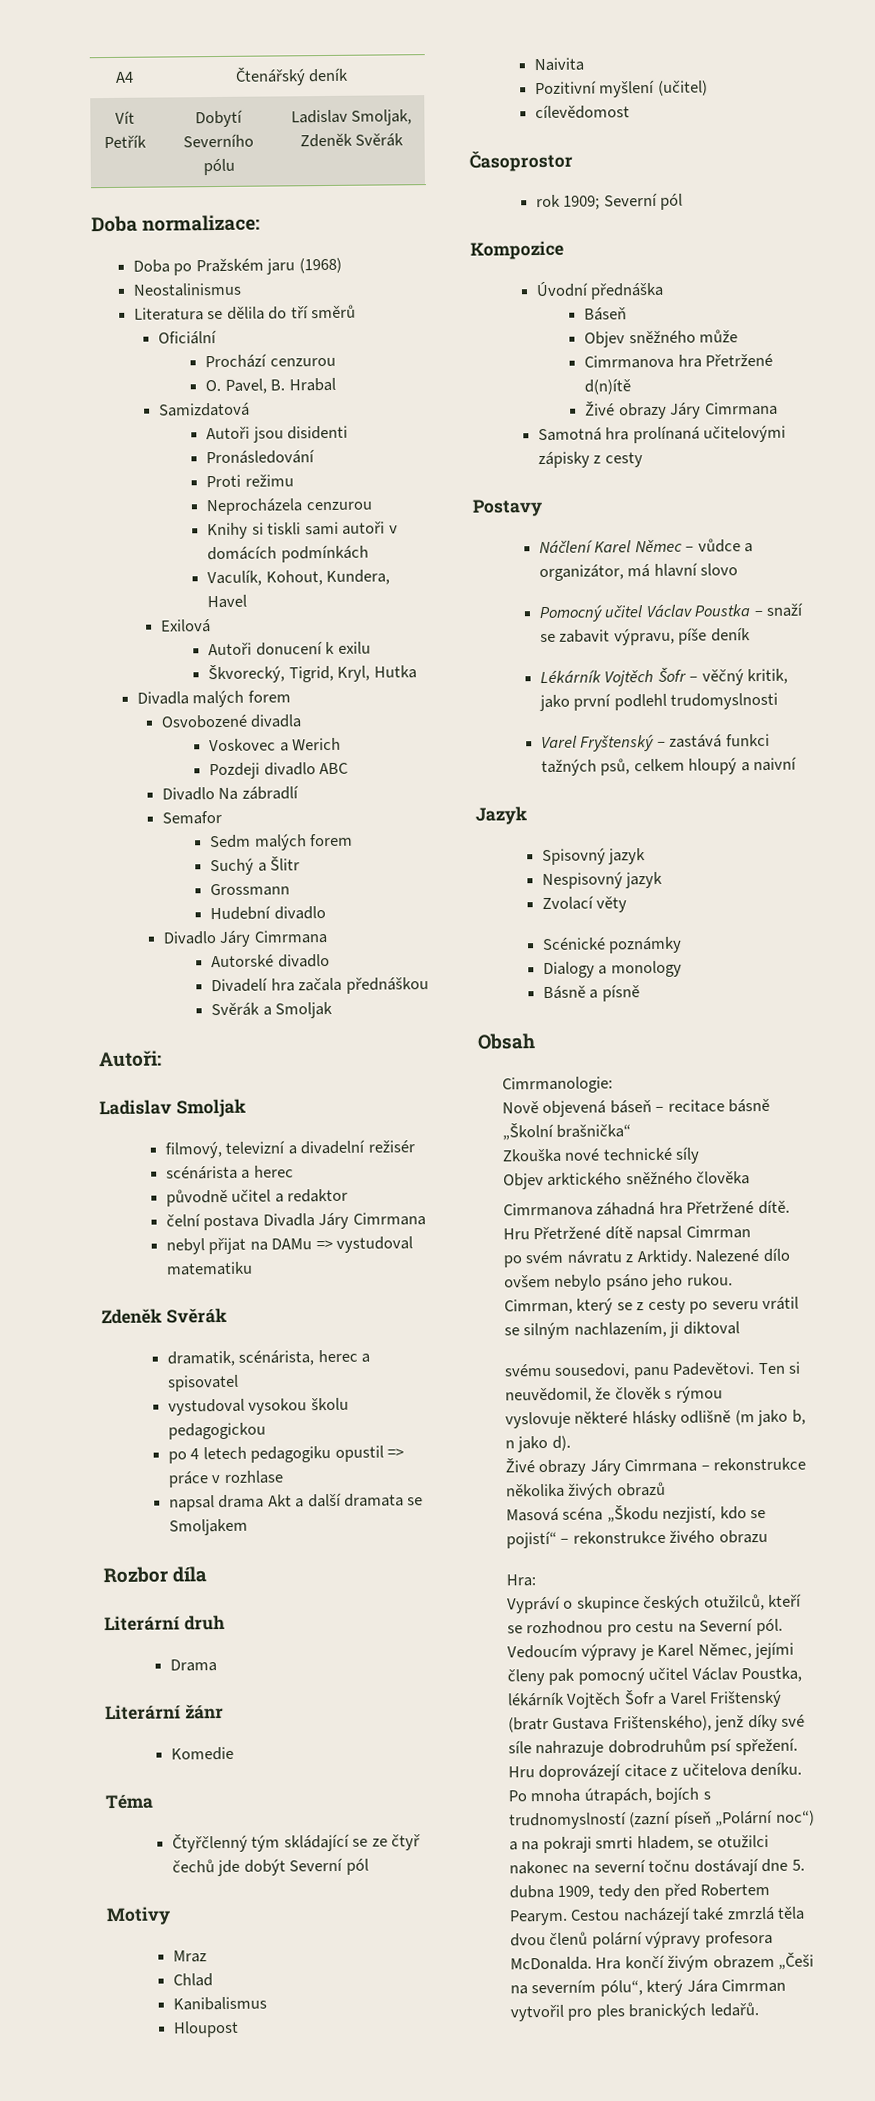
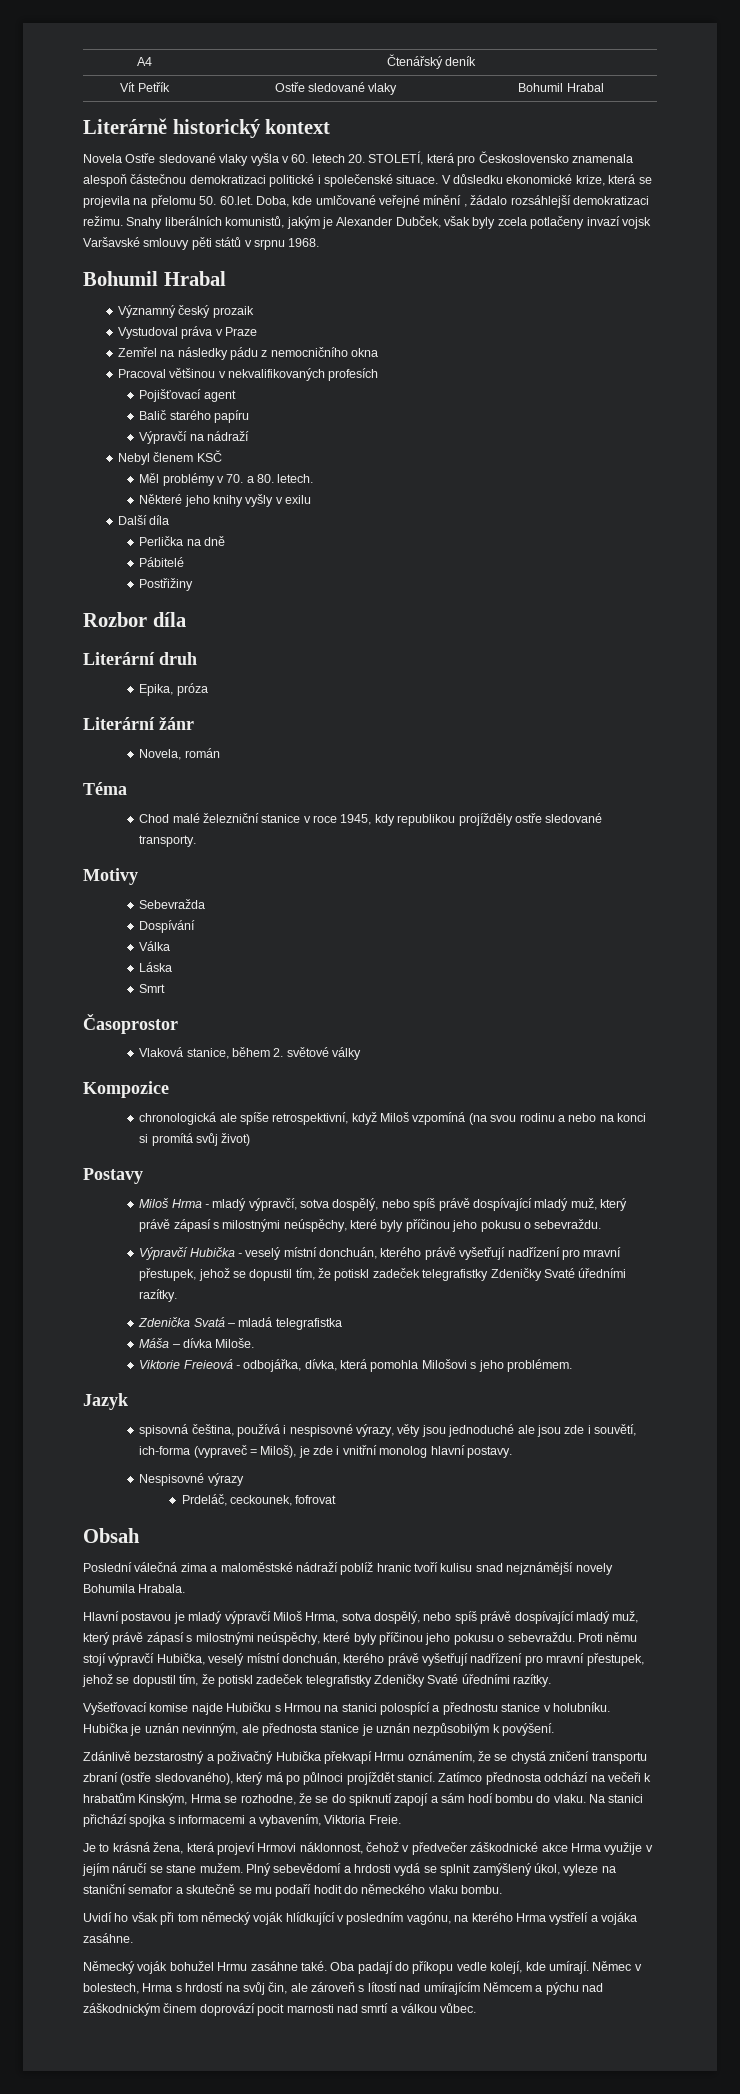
[195,109,243,128] [183,133,254,148] [202,158,235,176] [290,109,413,126] [299,133,405,148] [91,214,261,233] [132,257,342,276] [132,282,242,297] [133,304,357,321] [157,330,217,345] [205,353,336,369] [205,377,336,394] [158,402,250,417] [206,425,349,443] [206,449,316,465] [206,474,294,488] [206,498,372,516] [207,521,398,540] [207,544,369,563] [207,569,391,587] [207,594,248,609] [160,619,211,633] [208,641,371,656] [208,664,417,684] [136,689,291,708] [160,714,303,729] [209,737,342,752] [209,762,349,780] [161,785,299,801] [161,810,222,825] [209,833,354,851] [210,856,301,876] [210,883,291,897] [210,905,326,921] [162,930,328,948] [211,953,330,968] [211,977,429,994] [211,1001,334,1019] [98,1050,162,1068] [99,1098,246,1118] [164,1139,415,1159] [165,1165,294,1180] [165,1188,349,1207] [165,1212,426,1231] [165,1236,414,1255] [165,1261,253,1276] [101,1307,227,1325] [166,1349,371,1367] [166,1374,239,1392] [167,1397,349,1416] [167,1422,266,1440] [167,1445,405,1464] [167,1470,283,1488] [168,1492,424,1512] [168,1518,248,1536] Dobytí Severního pólu | Ladislav Smoljak, Zdeněk Svěrák // Doba normalizace: // Doba po Pražském jaru (1968) // Neostalinismus // Literatura se dělila do tří směrů // Oficiální // Prochází cenzurou // O. Pavel, B. Hrabal // Samizdatová // Autoři jsou disidenti // Pronásledování // Proti režimu // Neprocházela cenzurou // Knihy si tiskli sami autoři v domácích podmínkách // Vaculík, Kohout, Kundera, Havel // Exilová // Autoři donucení k exilu // Škvorecký, Tigrid, Kryl, Hutka // Divadla malých forem // Osvobozené divadla // Voskovec a Werich // Pozdeji divadlo ABC // Divadlo Na zábradlí // Semafor // Sedm malých forem // Suchý a Šlitr // Grossmann // Hudební divadlo // Divadlo Járy Cimrmana // Autorské divadlo // Divadelí hra začala přednáškou // Svěrák a Smoljak // Autoři: // Ladislav Smoljak // filmový, televizní a divadelní režisér // scénárista a herec // původně učitel a redaktor // čelní postava Divadla Járy Cimrmana // nebyl přijat na DAMu => vystudoval matematiku // Zdeněk Svěrák // dramatik, scénárista, herec a spisovatel // vystudoval vysokou školu pedagogickou // po 4 letech pedagogiku opustil => práce v rozhlase // napsal drama Akt a další dramata se Smoljakem -> [274,82,398,95] [518,83,604,92] [83,118,331,138] [83,151,633,166] [83,174,652,187] [83,195,649,208] [83,216,651,229] [83,237,320,250] [83,271,226,286] [117,305,254,318] [117,326,258,339] [117,347,379,360] [117,368,379,381] [139,389,236,402] [139,410,249,423] [139,431,249,444] [117,450,222,465] [139,473,314,486] [139,494,312,507] [117,515,170,525] [139,536,225,546] [139,557,185,567] [139,578,194,591] Ostře sledované vlaky | Bohumil Hrabal // Literárně historický kontext // Novela Ostře sledované vlaky vyšla v 60. letech 20. STOLETÍ, která pro Československo znamenala alespoň částečnou demokratizaci politické i společenské situace. V důsledku ekonomické krize, která se projevila na přelomu 50. 60.let. Doba, kde umlčované veřejné mínění , žádalo rozsáhlejší demokratizaci režimu. Snahy liberálních komunistů, jakým je Alexander Dubček, však byly zcela potlačeny invazí vojsk Varšavské smlouvy pěti států v srpnu 1968. // Bohumil Hrabal // Významný český prozaik // Vystudoval práva v Praze // Zemřel na následky pádu z nemocničního okna // Pracoval většinou v nekvalifikovaných profesích // Pojišťovací agent // Balič starého papíru // Výpravčí na nádraží // Nebyl členem KSČ // Měl problémy v 70. a 80. letech. // Některé jeho knihy vyšly v exilu // Další díla // Perlička na dně // Pábitelé // Postřižiny
[169,1659,217,1672] Drama -> [139,683,208,696] Epika, próza
[170,1746,234,1761] Komedie -> [139,748,220,760] Novela, román
[171,1833,422,1853] [171,1857,369,1877] [106,1906,171,1926] [172,1950,207,1963] [172,1973,213,1987] [172,1996,267,2011] [172,2020,239,2038] [533,57,584,72] [534,79,708,98] [534,104,630,120] [469,150,573,172] [535,192,684,210] [470,240,564,260] [535,281,665,300] [584,307,628,321] [584,329,739,348] [584,353,774,369] [584,378,632,395] [585,401,778,420] [537,424,787,444] [537,451,643,469] [472,499,543,517] [538,538,754,554] [538,562,739,582] [538,602,805,623] [539,627,751,646] [539,667,789,687] [538,692,779,712] [540,733,770,752] [540,756,798,777] [475,806,527,825] [541,847,647,866] [541,871,664,890] [541,895,628,913] [541,936,683,954] [542,960,682,979] [542,984,640,1002] [477,1033,535,1050] [501,1076,613,1094] [501,1098,771,1118] [501,1122,632,1141] [501,1146,701,1164] [502,1171,751,1190] [502,1199,790,1217] [502,1225,751,1243] [502,1247,790,1268] [503,1273,733,1291] [503,1296,799,1315] [503,1320,740,1340] [503,1361,802,1380] [504,1385,723,1404] [504,1409,806,1429] [504,1435,571,1453] [504,1457,807,1477] [505,1481,666,1500] [505,1504,767,1523] [505,1529,768,1549] [505,1574,536,1587] [506,1593,803,1614] [506,1618,783,1637] [506,1641,795,1661] [506,1666,803,1686] [506,1689,783,1709] [507,1713,806,1733] [507,1737,798,1758] [507,1761,803,1782] [507,1786,711,1805] [508,1809,815,1830] [508,1834,769,1854] [508,1858,805,1876] [508,1882,771,1901] [508,1906,806,1926] [509,1930,773,1949] [509,1952,815,1972] [509,1978,787,1997] [509,2002,759,2022] Čtyřčlenný tým skládající se ze čtyř čechů jde dobýt Severní pól // Motivy // Mraz // Chlad // Kanibalismus // Hloupost // Naivita // Pozitivní myšlení (učitel) // cílevědomost // Časoprostor // rok 1909; Severní pól // Kompozice // Úvodní přednáška // Báseň // Objev sněžného může // Cimrmanova hra Přetržené d(n)ítě // Živé obrazy Járy Cimrmana // Samotná hra prolínaná učitelovými zápisky z cesty // Postavy // Náčlení Karel Němec – vůdce a organizátor, má hlavní slovo // Pomocný učitel Václav Poustka – snaží se zabavit výpravu, píše deník // Lékárník Vojtěch Šofr – věčný kritik, jako první podlehl trudomyslnosti // Varel Fryštenský – zastává funkci tažných psů, celkem hloupý a naivní // Jazyk // Spisovný jazyk // Nespisovný jazyk // Zvolací věty // Scénické poznámky // Dialogy a monology // Básně a písně // Obsah // Cimrmanologie: // Nově objevená báseň – recitace básně „Školní brašnička“ // Zkouška nové technické síly // Objev arktického sněžného člověka // Cimrmanova záhadná hra Přetržené dítě. Hru Přetržené dítě napsal Cimrman // po svém návratu z Arktidy. Nalezené dílo ovšem nebylo psáno jeho rukou. // Cimrman, který se z cesty po severu vrátil se silným nachlazením, ji diktoval // svému sousedovi, panu Padevětovi. Ten si neuvědomil, že člověk s rýmou // vyslovuje některé hlásky odlišně (m jako b, n jako d). // Živé obrazy Járy Cimrmana – rekonstrukce několika živých obrazů // Masová scéna „Škodu nezjistí, kdo se pojistí“ – rekonstrukce živého obrazu // Hra: // Vypráví o skupince českých otužilců, kteří se rozhodnou pro cestu na Severní pól. Vedoucím výpravy je Karel Němec, jejími členy pak pomocný učitel Václav Poustka, lékárník Vojtěch Šofr a Varel Frištenský (bratr Gustava Frištenského), jenž díky své síle nahrazuje dobrodruhům psí spřežení. Hru doprovázejí citace z učitelova deníku. Po mnoha útrapách, bojích s trudnomyslností (zazní píseň „Polární noc“) a na pokraji smrti hladem, se otužilci nakonec na severní točnu dostávají dne 5. dubna 1909, tedy den před Robertem Pearym. Cestou nacházejí také zmrzlá těla dvou členů polární výpravy profesora McDonalda. Hra končí živým obrazem „Češi na severním pólu“, který Jára Cimrman vytvořil pro ples branických ledařů. -> [139,813,603,826] [139,835,197,847] [83,868,138,885] [139,899,206,909] [139,920,196,933] [139,941,171,951] [139,962,173,972] [139,984,166,993] [83,1014,178,1034] [139,1047,362,1060] [83,1081,169,1098] [139,1112,647,1125] [139,1133,251,1146] [83,1168,143,1184] [139,1198,628,1211] [139,1219,602,1232] [139,1247,622,1260] [139,1268,627,1281] [139,1289,178,1302] [138,1317,342,1330] [139,1338,255,1348] [139,1359,572,1372] [83,1393,128,1410] [139,1424,637,1437] [139,1445,512,1458] [139,1473,244,1486] [181,1494,337,1506] [83,1528,140,1543] [83,1562,613,1575] [83,1584,186,1593] [83,1611,639,1624] [83,1632,638,1645] [83,1653,644,1666] [82,1674,552,1687] [83,1702,610,1715] [83,1723,555,1736] [83,1751,647,1764] [83,1772,652,1785] [83,1793,644,1806] [83,1814,401,1827] [83,1842,653,1855] [82,1863,616,1876] [83,1884,503,1897] [83,1912,637,1925] [83,1933,133,1943] [83,1961,642,1974] [83,1982,603,1995] [83,2003,477,2016] Chod malé železniční stanice v roce 1945, kdy republikou projížděly ostře sledované transporty. // Motivy // Sebevražda // Dospívání // Válka // Láska // Smrt // Časoprostor // Vlaková stanice, během 2. světové války // Kompozice // chronologická ale spíše retrospektivní, když Miloš vzpomíná (na svou rodinu a nebo na konci si promítá svůj život) // Postavy // Miloš Hrma - mladý výpravčí, sotva dospělý, nebo spíš právě dospívající mladý muž, který právě zápasí s milostnými neúspěchy, které byly příčinou jeho pokusu o sebevraždu. // Výpravčí Hubička - veselý místní donchuán, kterého právě vyšetřují nadřízení pro mravní přestupek, jehož se dopustil tím, že potiskl zadeček telegrafistky Zdeničky Svaté úředními razítky. // Zdenička Svatá – mladá telegrafistka // Máša – dívka Miloše. // Viktorie Freieová - odbojářka, dívka, která pomohla Milošovi s jeho problémem. // Jazyk // spisovná čeština, používá i nespisovné výrazy, věty jsou jednoduché ale jsou zde i souvětí, ich-forma (vypraveč = Miloš), je zde i vnitřní monolog hlavní postavy. // Nespisovné výrazy // Prdeláč, ceckounek, fofrovat // Obsah // Poslední válečná zima a maloměstské nádraží poblíž hranic tvoří kulisu snad nejznámější novely Bohumila Hrabala. // Hlavní postavou je mladý výpravčí Miloš Hrma, sotva dospělý, nebo spíš právě dospívající mladý muž, který právě zápasí s milostnými neúspěchy, které byly příčinou jeho pokusu o sebevraždu. Proti němu stojí výpravčí Hubička, veselý místní donchuán, kterého právě vyšetřují nadřízení pro mravní přestupek, jehož se dopustil tím, že potiskl zadeček telegrafistky Zdeničky Svaté úředními razítky. // Vyšetřovací komise najde Hubičku s Hrmou na stanici polospící a přednostu stanice v holubníku. Hubička je uznán nevinným, ale přednosta stanice je uznán nezpůsobilým k povýšení. // Zdánlivě bezstarostný a poživačný Hubička překvapí Hrmu oznámením, že se chystá zničení transportu zbraní (ostře sledovaného), který má po půlnoci projíždět stanicí. Zatímco přednosta odchází na večeři k hrabatům Kinským, Hrma se rozhodne, že se do spiknutí zapojí a sám hodí bombu do vlaku. Na stanici přichází spojka s informacemi a vybavením, Viktoria Freie. // Je to krásná žena, která projeví Hrmovi náklonnost, čehož v předvečer záškodnické akce Hrma využije v jejím náručí se stane mužem. Plný sebevědomí a hrdosti vydá se splnit zamýšlený úkol, vyleze na staniční semafor a skutečně se mu podaří hodit do německého vlaku bombu. // Uvidí ho však při tom německý voják hlídkující v posledním vagónu, na kterého Hrma vystřelí a vojáka zasáhne. // Německý voják bohužel Hrmu zasáhne také. Oba padají do příkopu vedle kolejí, kde umírají. Němec v bolestech, Hrma s hrdostí na svůj čin, ale zároveň s lítostí nad umírajícím Němcem a pýchu nad záškodnickým činem doprovází pocit marnosti nad smrtí a válkou vůbec.

